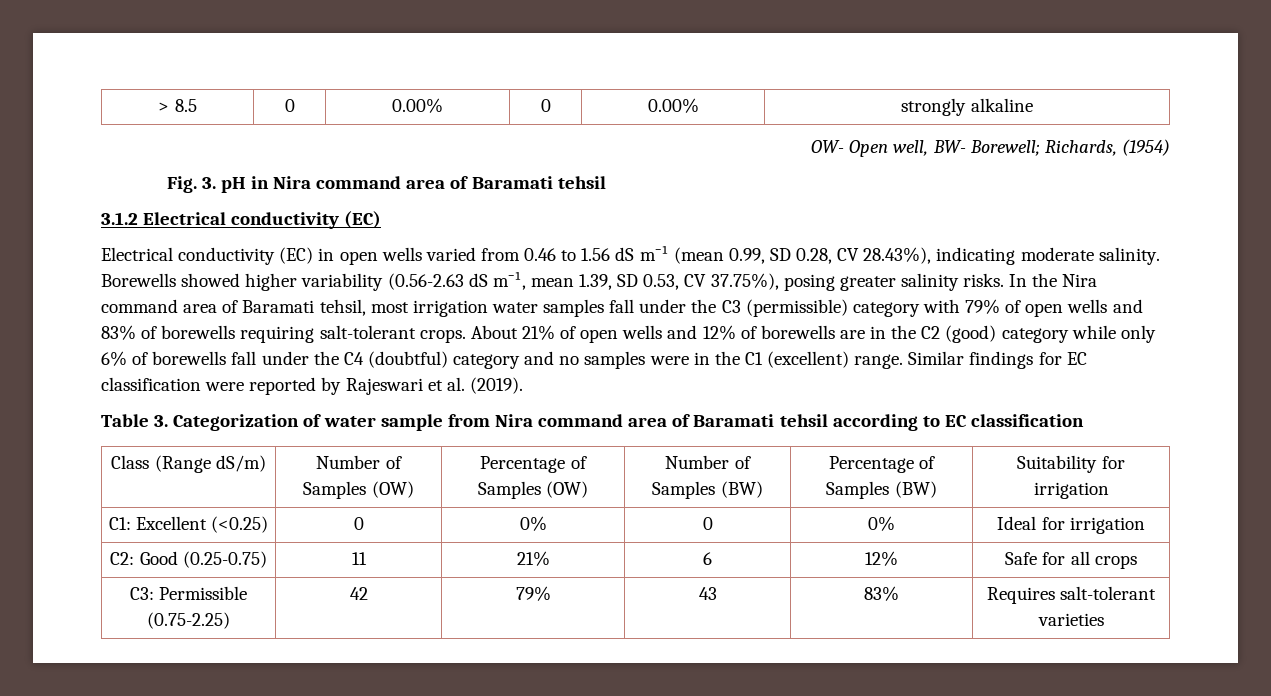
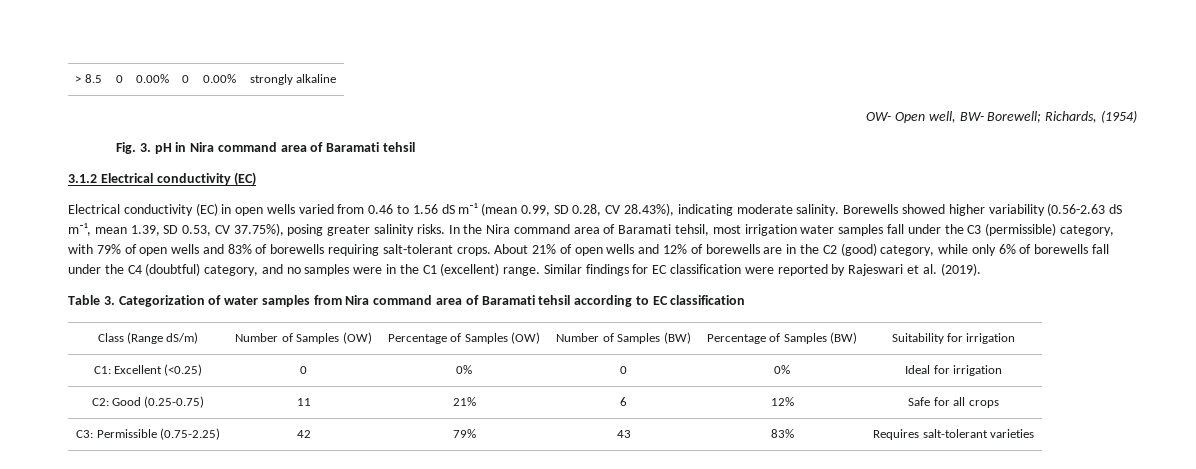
[852,302,920,317] category -> [1059,225,1114,236] category,
[1001,328,1069,343] category -> [880,245,935,256] category,
[453,354,521,369] category -> [204,265,259,276] category,
[380,414,443,431] sample -> [261,295,310,307] samples

